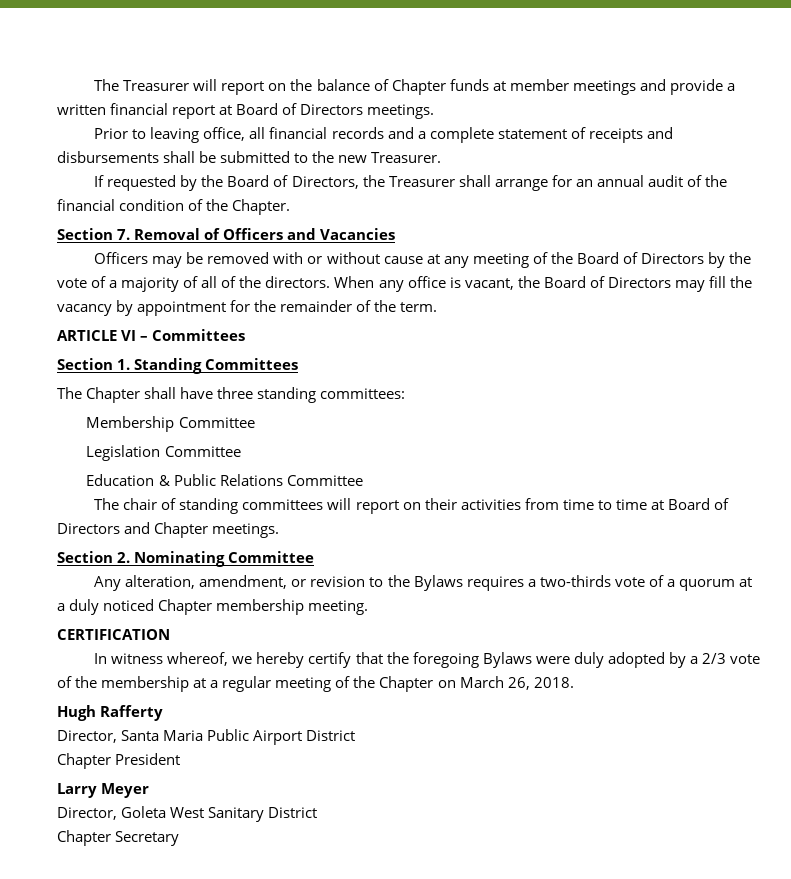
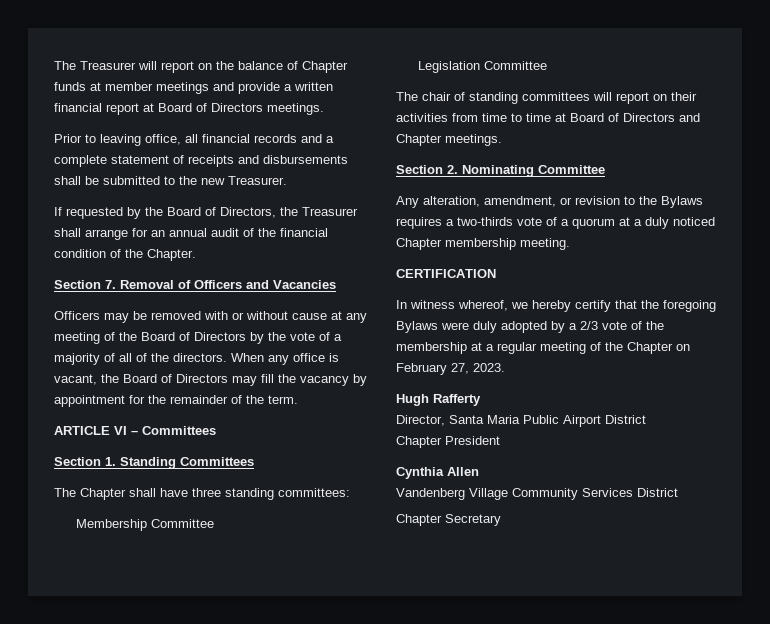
[86,474,363,486] // Education & Public Relations Committee -> (547, 65) none
[459,676,574,690] March 26, 2018. -> [396,363,505,375] February 27, 2023.
[57,783,150,798] [57,806,265,822] Larry Meyer // Director, Goleta West Sanitary -> [396,467,479,479] [396,488,633,500] Cynthia Allen // Vandenberg Village Community Services

